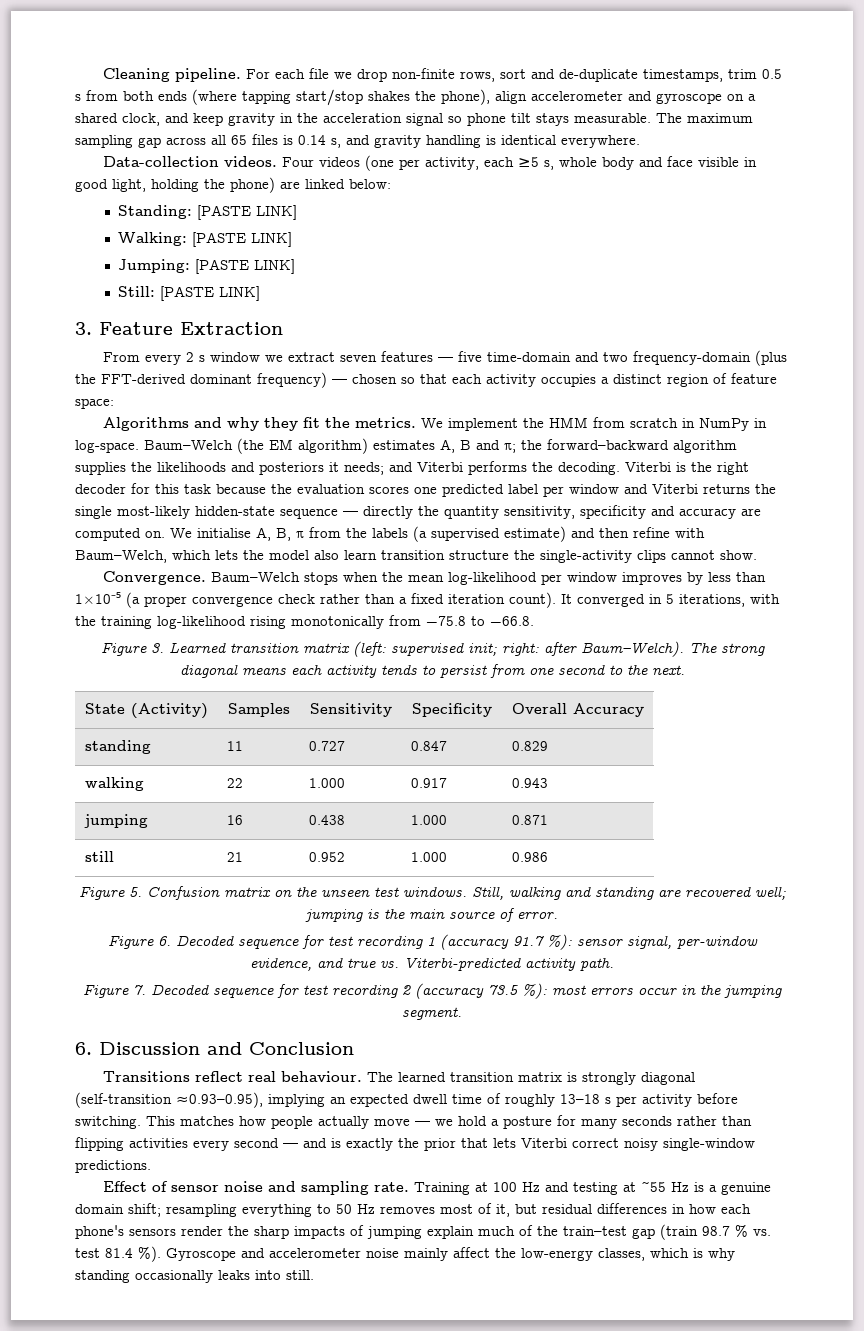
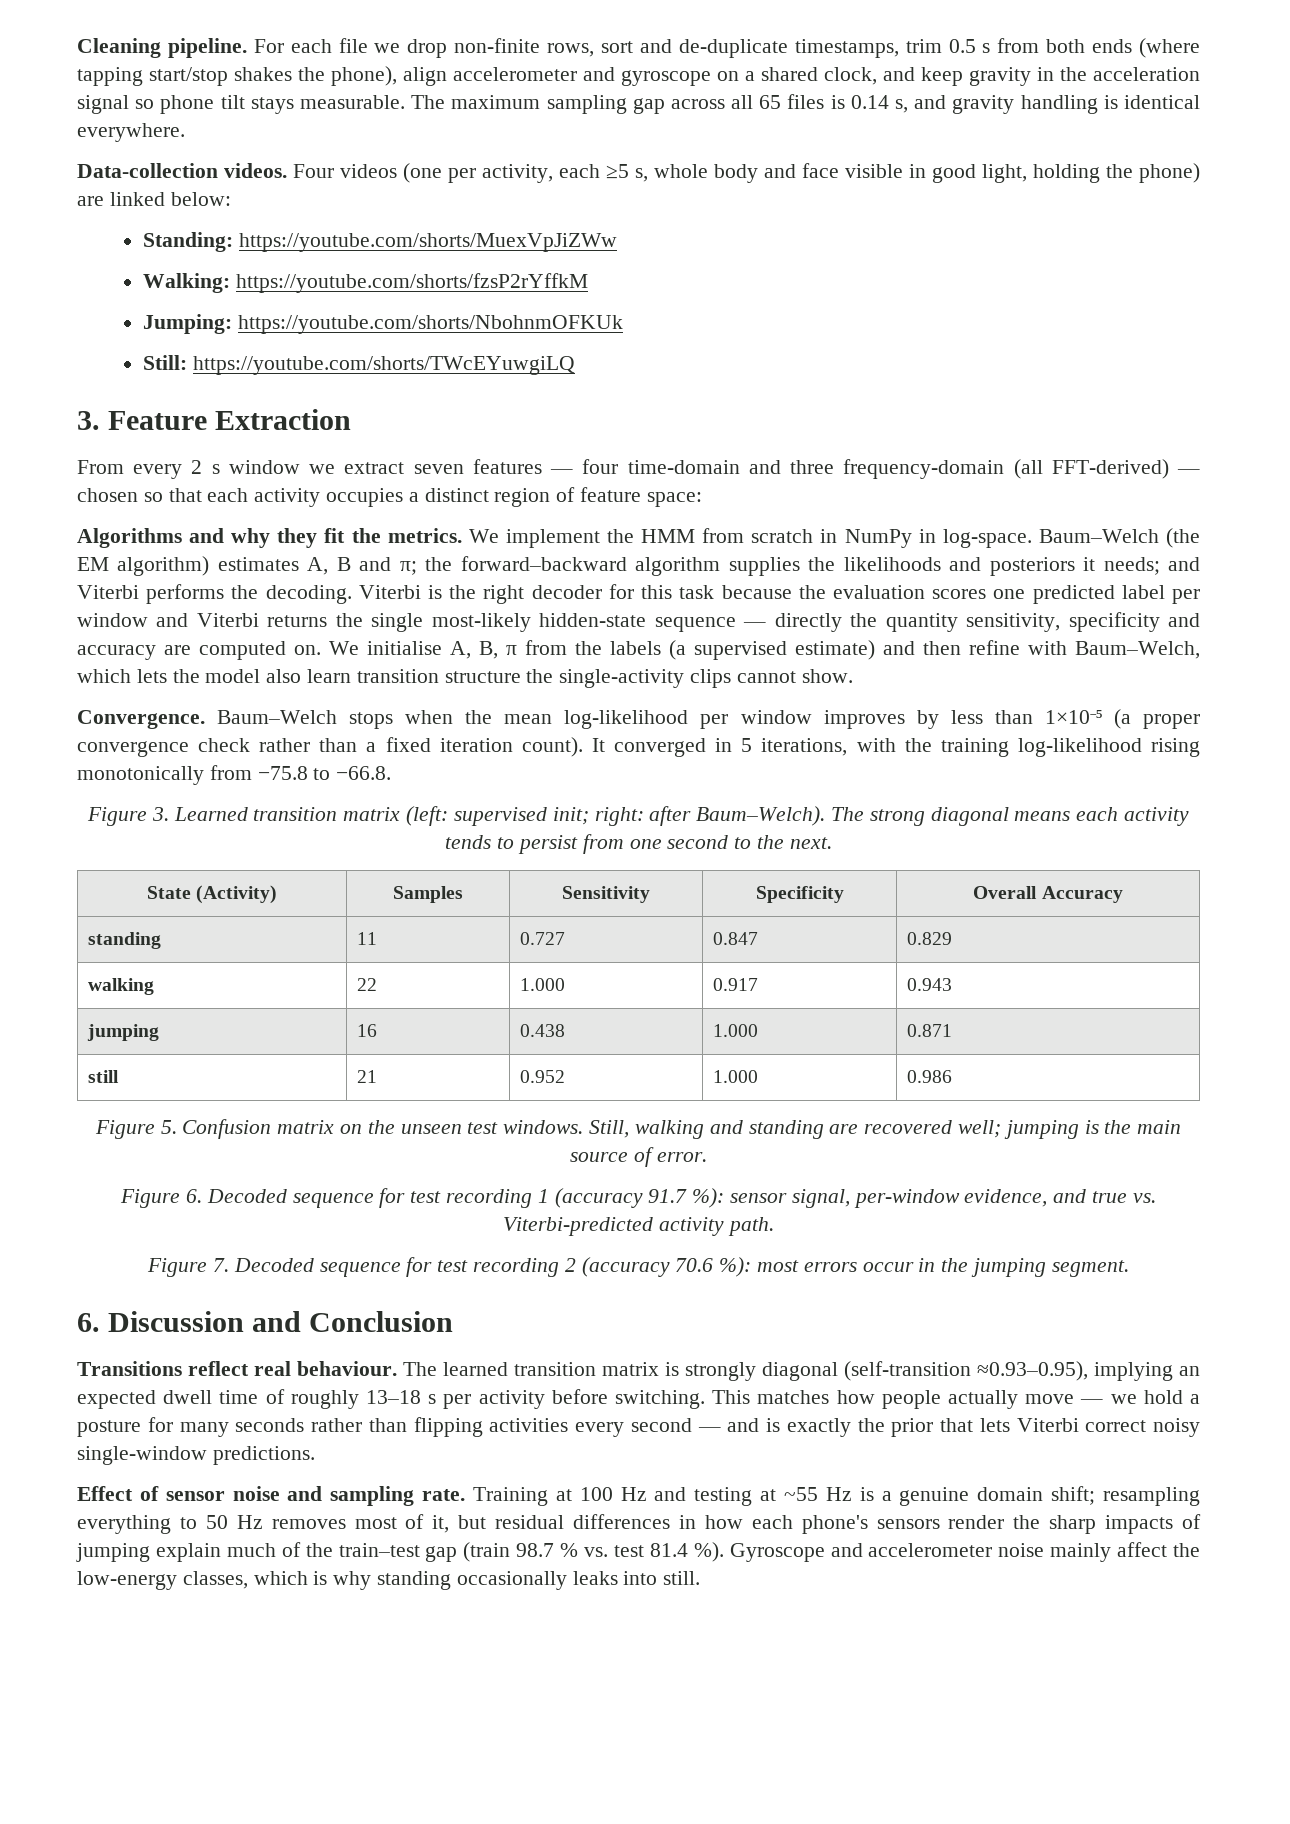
[197,205,298,220] [PASTE LINK] -> [239,233,618,252] https://youtube.com/shorts/MuexVpJiZWw
[192,232,293,247] [PASTE LINK] -> [236,273,589,293] https://youtube.com/shorts/fzsP2rYffkM
[195,259,296,274] [PASTE LINK] -> [238,315,624,334] https://youtube.com/shorts/NbohnmOFKUk
[160,286,261,301] [PASTE LINK] -> [193,356,576,375] https://youtube.com/shorts/TWcEYuwgiLQ
[457,351,482,362] five -> [582,459,619,474] four
[602,350,787,366] [75,372,327,388] two frequency-domain (plus the FFT-derived dominant frequency) -> [790,459,1169,479] three frequency-domain (all FFT-derived)
[488,985,518,995] 73.5 -> [675,1258,714,1272] 70.6

